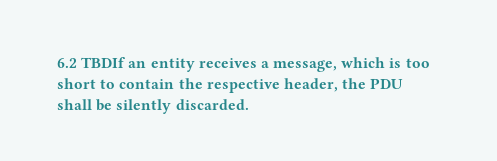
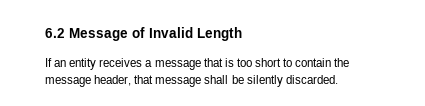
[81,57,126,68] TBDIf -> [69,27,242,41] [45,58,52,67] Message of Invalid Length // If
[273,57,386,72] message, which -> [154,58,223,70] message that
[206,78,404,93] respective header, the PDU -> [45,75,202,87] message header, that message

